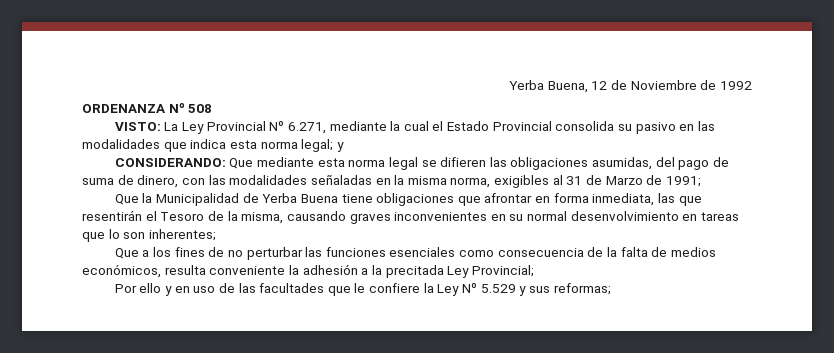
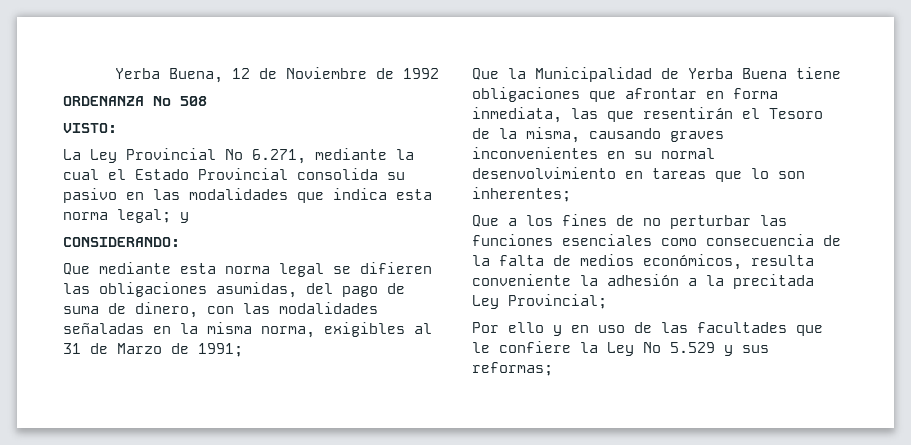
(161, 126) none -> (117, 128) //
(226, 162) none -> (180, 242) //

